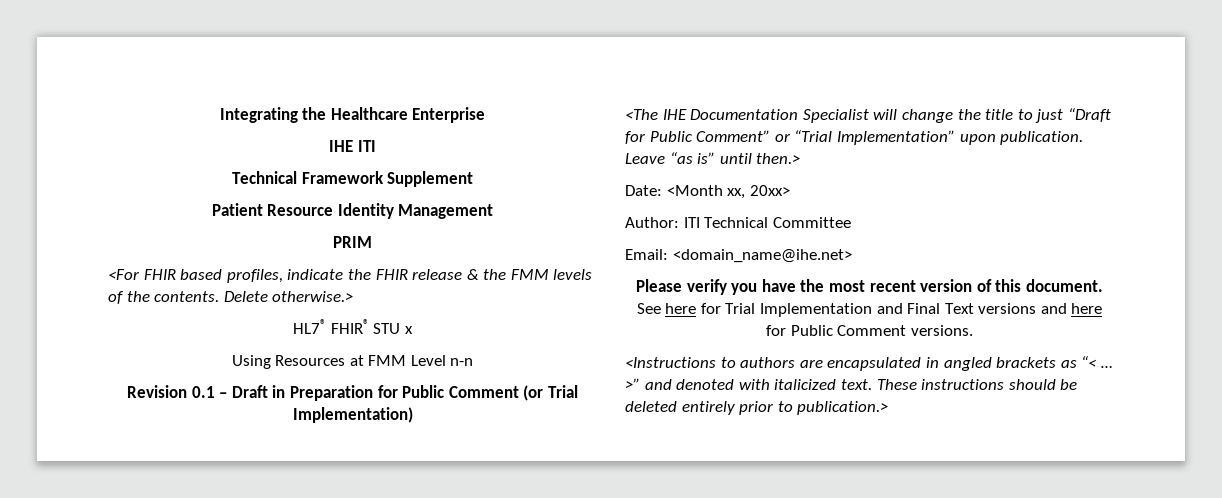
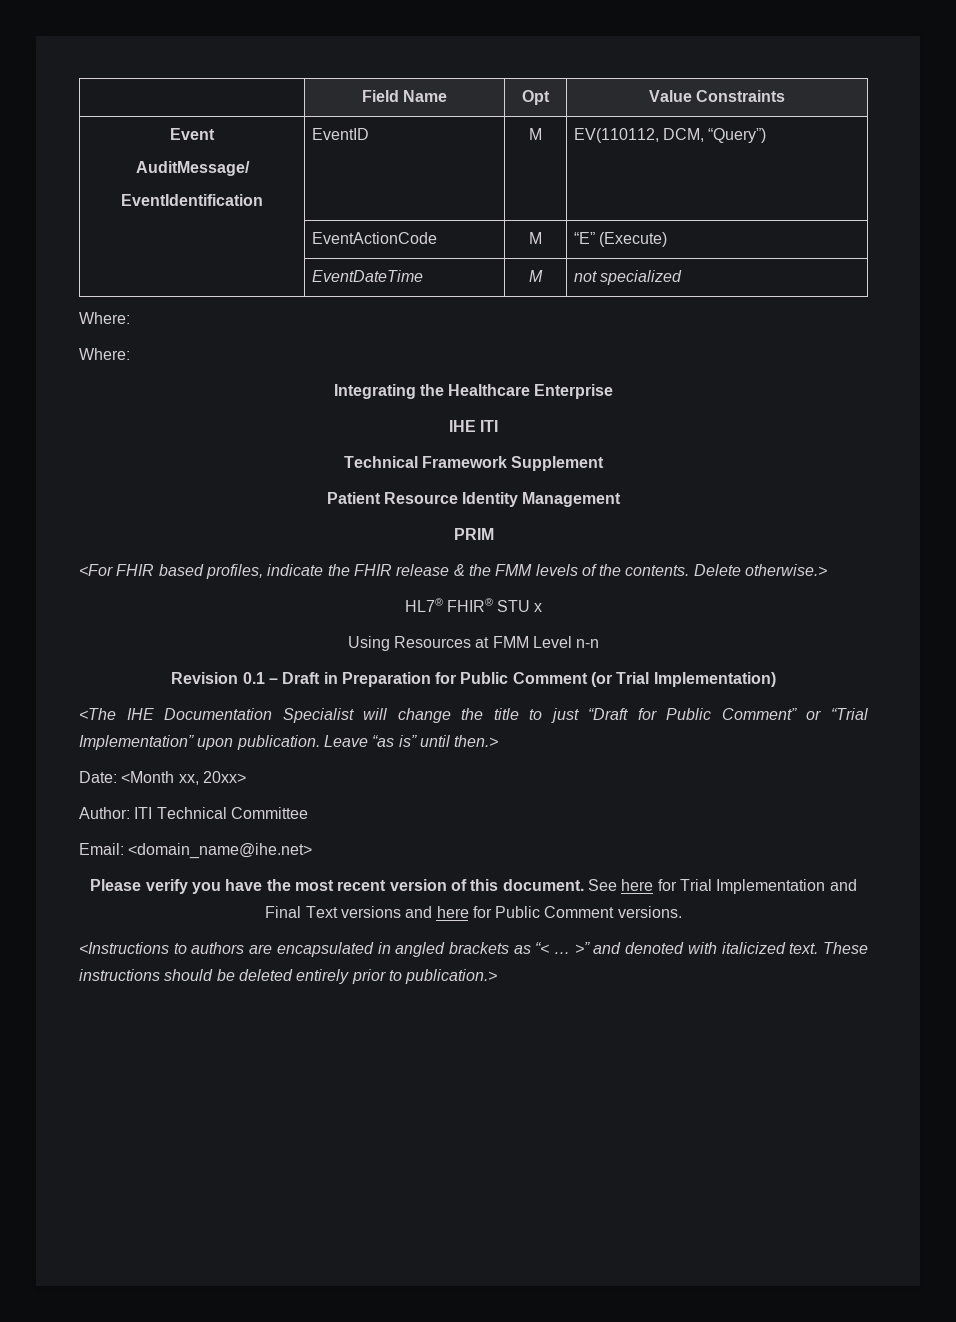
(219, 115) none -> [361,90,448,102] [522,90,550,105] [648,90,786,102] [170,128,215,140] [135,161,250,176] [121,194,263,206] [311,128,369,140] [529,128,542,140] [573,128,767,143] [311,232,437,244] [529,232,542,244] [573,232,667,247] [311,270,423,282] [529,270,543,282] [573,270,682,285] [79,312,130,324] [79,348,130,360] | Field Name | Opt | Value Constraints // Event // AuditMessage/ // EventIdentification | EventID | M | EV(110112, DCM, “Query”) // | EventActionCode | M | “E” (Execute) // | EventDateTime | M | not specialized // Where: // Where: //

